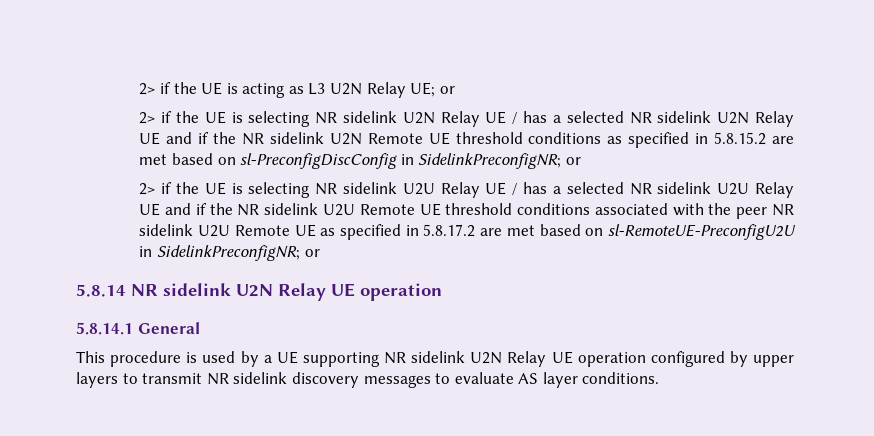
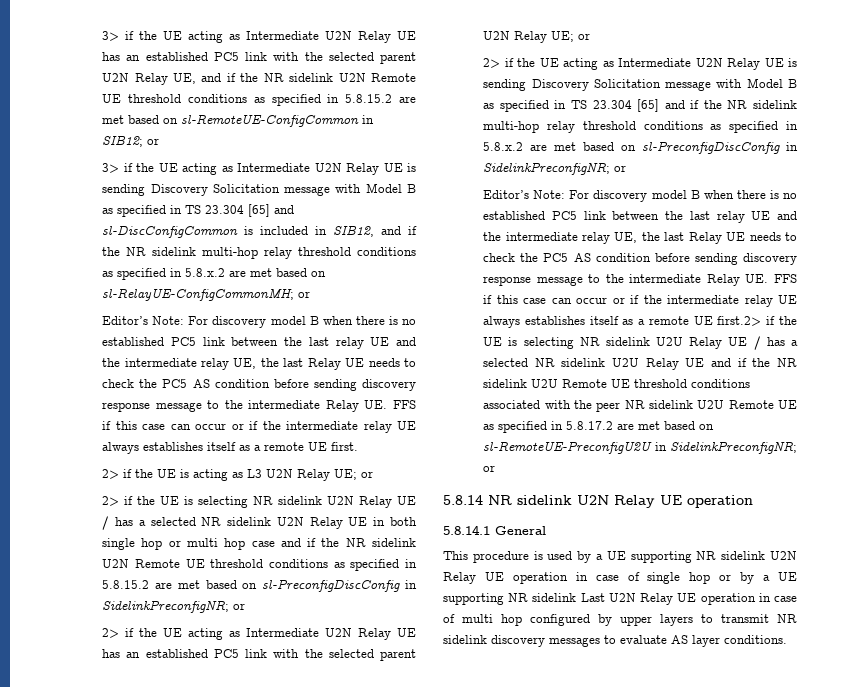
(139, 89) none -> [102,31,416,43] [102,52,416,64] [102,73,416,85] [102,94,416,106] [102,114,375,127] [102,135,160,147] [102,163,416,175] [102,183,416,196] [102,204,295,217] [102,225,417,238] [102,247,416,259] [102,268,327,280] [102,288,311,301] [102,316,416,328] [102,337,416,349] [102,358,416,370] [102,379,416,391] [102,400,416,412] [102,421,416,433] [102,442,359,454] 3> if the UE acting as Intermediate U2N Relay UE has an established PC5 link with the selected parent U2N Relay UE, and if the NR sidelink U2N Remote UE threshold conditions as specified in 5.8.15.2 are met based on sl-RemoteUE-ConfigCommon in SIB12; or // 3> if the UE acting as Intermediate U2N Relay UE is sending Discovery Solicitation message with Model B as specified in TS 23.304 [65] and sl-DiscConfigCommon is included in SIB12, and if the NR sidelink multi-hop relay threshold conditions as specified in 5.8.x.2 are met based on sl-RelayUE-ConfigCommonMH; or // Editor’s Note: For discovery model B when there is no established PC5 link between the last relay UE and the intermediate relay UE, the last Relay UE needs to check the PC5 AS condition before sending discovery response message to the intermediate Relay UE. FFS if this case can occur or if the intermediate relay UE always establishes itself as a remote UE first. //
(161, 138) none -> [373,517,417,526] [102,538,275,550] in both single hop or multi hop case
(226, 188) none -> [188,628,416,640] [102,649,416,661] [483,31,591,43] [483,58,797,70] [483,78,797,91] [483,99,797,112] [483,121,798,133] [483,141,798,154] [483,162,627,175] [483,190,797,202] [483,211,797,223] [483,232,797,244] [483,253,797,265] [483,274,797,286] [483,295,797,307] [483,316,797,328] [483,337,503,346] acting as Intermediate U2N Relay UE has an established PC5 link with the selected parent U2N Relay UE; or // 2> if the UE acting as Intermediate U2N Relay UE is sending Discovery Solicitation message with Model B as specified in TS 23.304 [65] and if the NR sidelink multi-hop relay threshold conditions as specified in 5.8.x.2 are met based on sl-PreconfigDiscConfig in SidelinkPreconfigNR; or // Editor’s Note: For discovery model B when there is no established PC5 link between the last relay UE and the intermediate relay UE, the last Relay UE needs to check the PC5 AS condition before sending discovery response message to the intermediate Relay UE. FFS if this case can occur or if the intermediate relay UE always establishes itself as a remote UE first.2> if the UE
(646, 359) none -> [575,572,798,584] [443,593,797,605] [443,614,522,626] in case of single hop or by a UE supporting NR sidelink Last U2N Relay UE operation in case of multi hop

